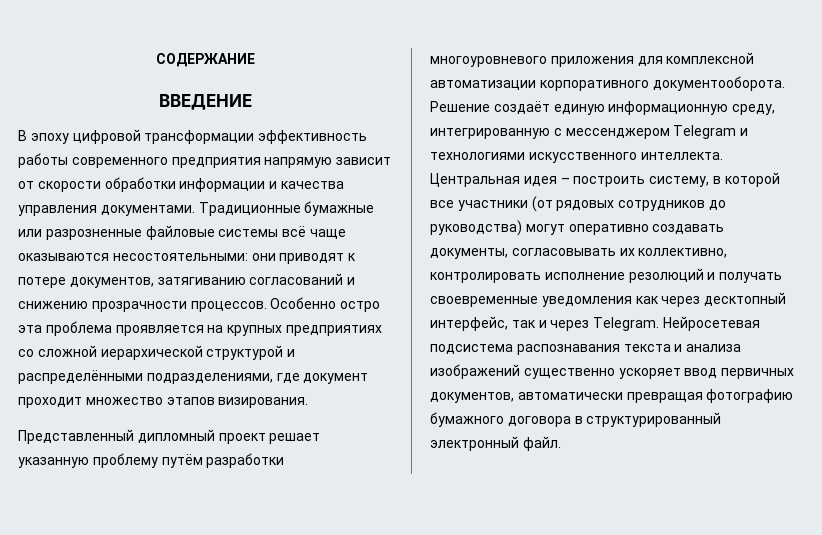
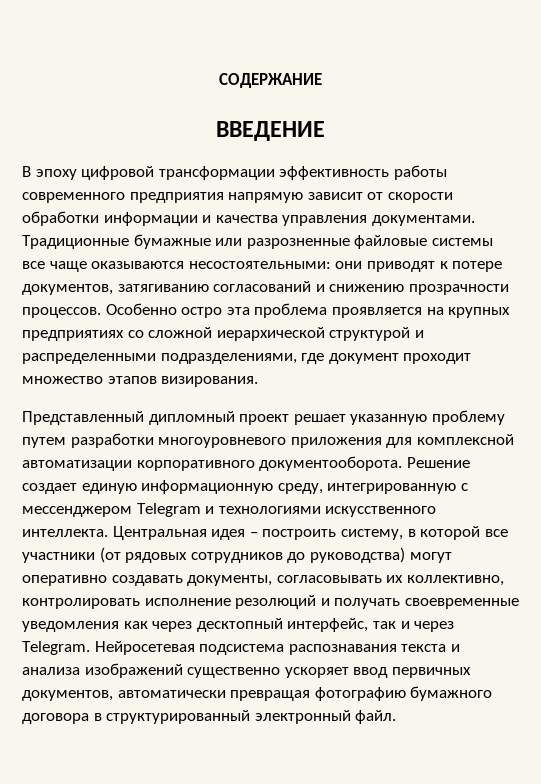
[282,226,307,237] всё -> [22,261,45,269] все
[18,370,143,384] распределёнными -> [22,353,156,364] распределенными
[161,454,203,468] путём -> [22,437,66,448] путем
[493,101,550,114] создаёт -> [22,483,77,494] создает

